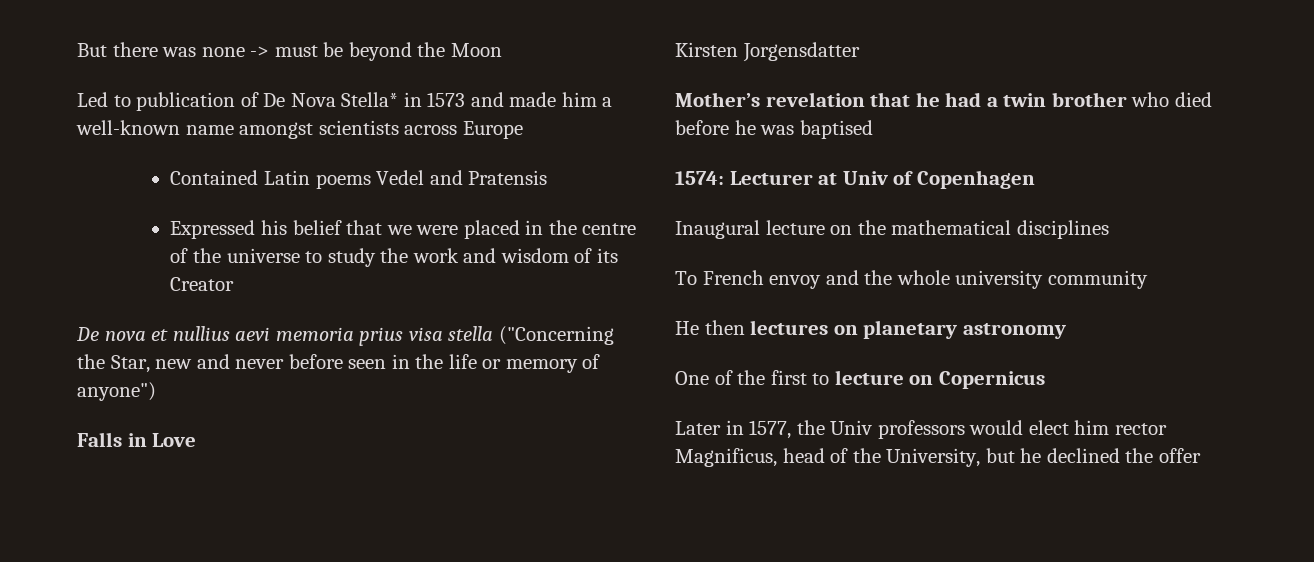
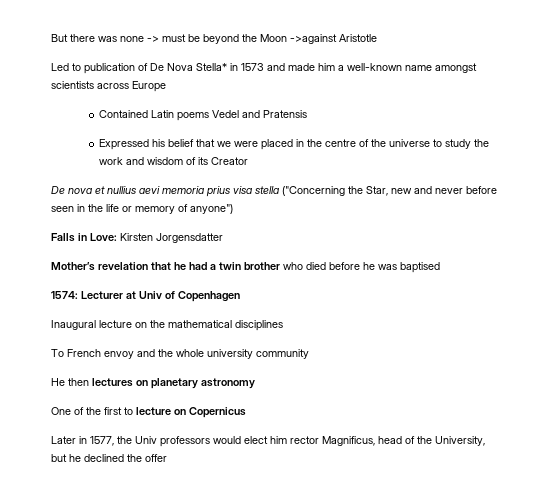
(502, 50) none -> [290,34,377,44] ->against Aristotle
[152,433,197,447] Love // -> [90,233,117,241] Love:

